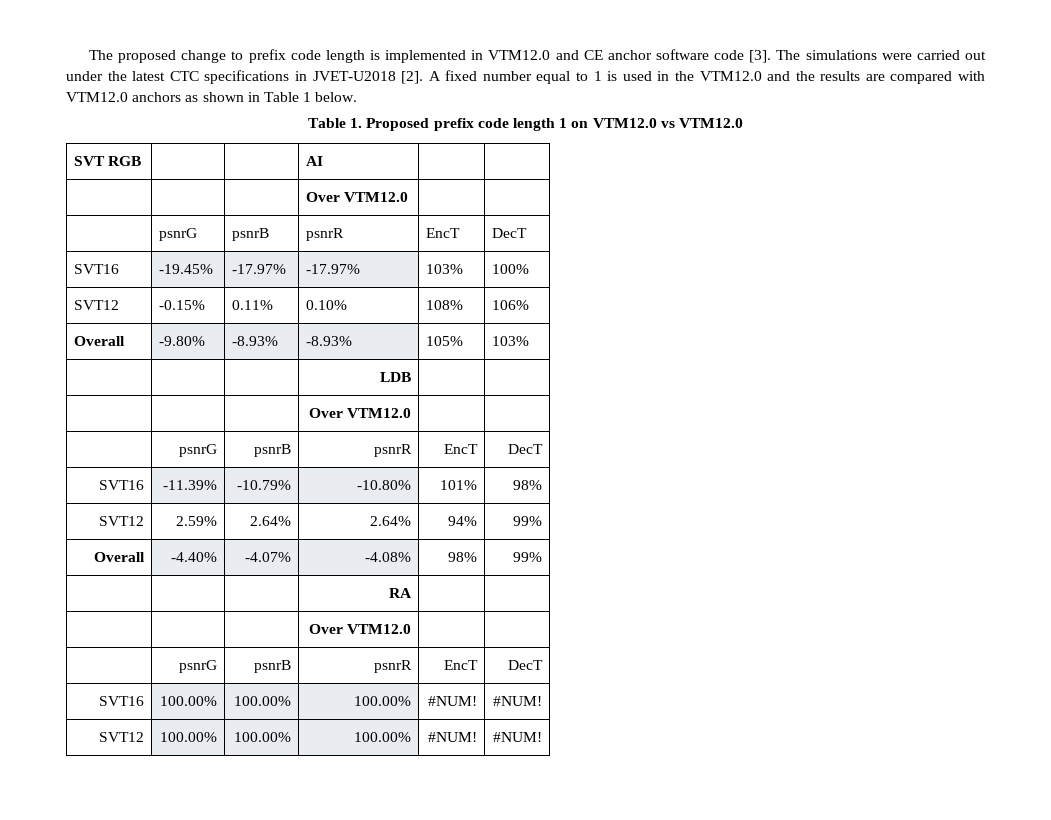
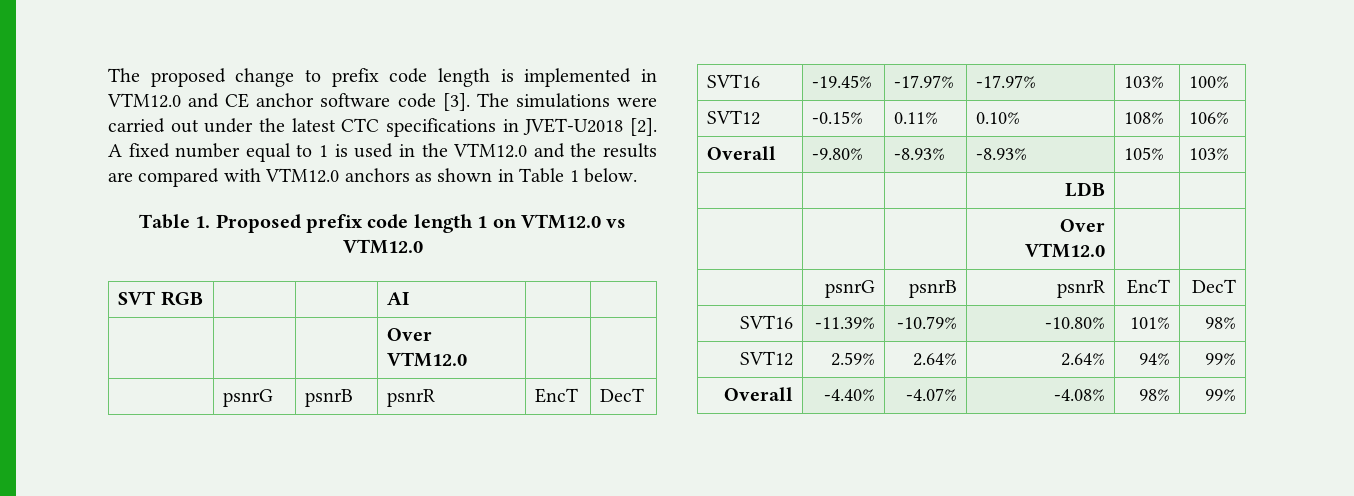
[389,588,413,598] [308,624,412,634] [179,660,218,673] [254,660,292,673] [374,660,413,673] [444,660,479,670] [508,660,544,670] [99,696,145,706] [160,696,218,706] [234,696,292,706] [354,696,412,706] [428,696,478,706] [493,696,543,706] [99,732,145,742] [160,732,218,742] [234,732,292,742] [354,732,412,742] [428,732,478,742] [493,732,543,742] // | | | RA | | // | | | Over VTM12.0 | | // | psnrG | psnrB | psnrR | EncT | DecT // SVT16 | 100.00% | 100.00% | 100.00% | #NUM! | #NUM! // SVT12 | 100.00% | 100.00% | 100.00% | #NUM! | #NUM! -> (1236, 395) none

